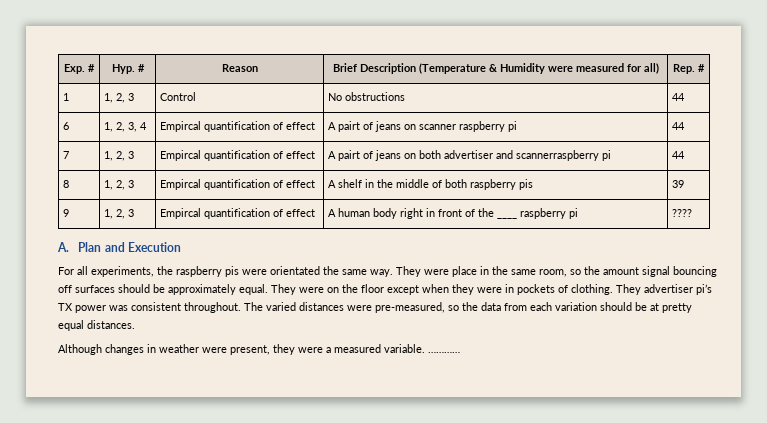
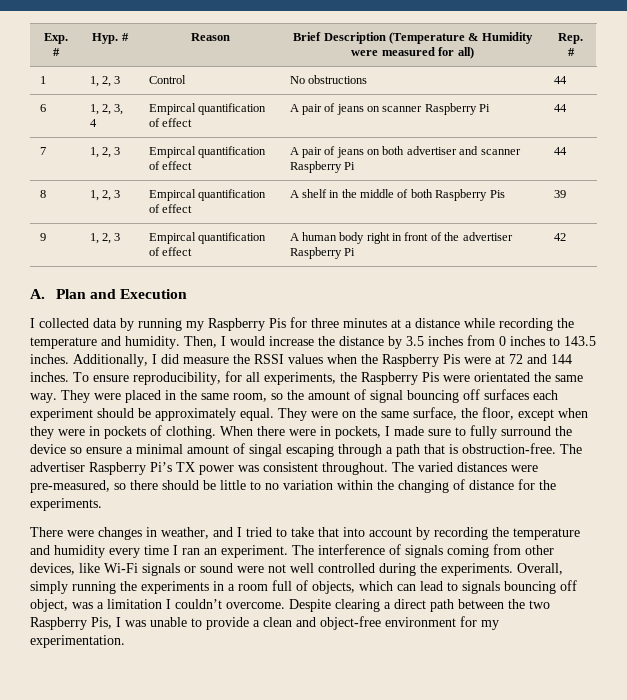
[337,121,360,132] pairt -> [301,104,322,115] pair
[458,121,517,132] raspberry pi -> [424,103,491,115] Raspberry Pi
[337,150,360,161] pairt -> [301,147,322,158] pair
[515,150,611,161] scannerraspberry pi -> [480,149,521,155] [289,161,355,173] scanner Raspberry Pi
[469,179,533,190] raspberry pis -> [435,189,505,201] Raspberry Pis
[496,208,578,219] [671,209,692,217] ____ raspberry pi | ???? -> [462,232,513,241] [289,247,355,259] [553,233,566,241] advertiser Raspberry Pi | 42
[58,267,74,275] For -> [30,317,574,331] [30,335,596,349] [30,354,572,367] [30,371,242,385] I collected data by running my Raspberry Pis for three minutes at a distance while recording the temperature and humidity. Then, I would increase the distance by 3.5 inches from 0 inches to 143.5 inches. Additionally, I did measure the RSSI values when the Raspberry Pis were at 72 and 144 inches. To ensure reproducibility, for
[176,266,239,277] raspberry pis -> [361,372,439,385] Raspberry Pis
[452,266,477,277] place -> [125,390,161,403] placed
(639, 271) none -> [354,389,366,400] of
(115, 289) none -> [533,390,558,400] [30,408,93,421] each experiment
[361,284,384,293] floor -> [381,407,514,420] same surface, the floor,
[616,284,712,295] They advertiser pi’s -> [220,425,572,439] [30,443,582,457] [30,462,172,475] When there were in pockets, I made sure to fully surround the device so ensure a minimal amount of singal escaping through a path that is obstruction-free. The advertiser Raspberry Pi’s
[462,302,692,313] [58,320,135,331] [58,344,460,355] the data from each variation should be at pretty equal distances. // Although changes in weather were present, they were a measured variable. ………… -> [130,479,556,493] [30,498,102,511] [30,527,580,540] [30,544,554,558] [30,563,563,576] [30,580,577,594] [30,599,550,612] [30,616,499,630] [30,635,125,648] there should be little to no variation within the changing of distance for the experiments. // There were changes in weather, and I tried to take that into account by recording the temperature and humidity every time I ran an experiment. The interference of signals coming from other devices, like Wi-Fi signals or sound were not well controlled during the experiments. Overall, simply running the experiments in a room full of objects, which can lead to signals bouncing off object, was a limitation I couldn’t overcome. Despite clearing a direct path between the two Raspberry Pis, I was unable to provide a clean and object-free environment for my experimentation.

